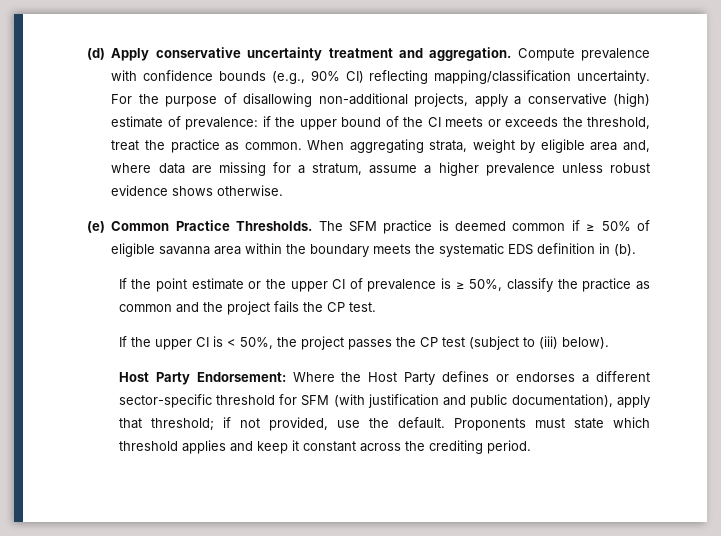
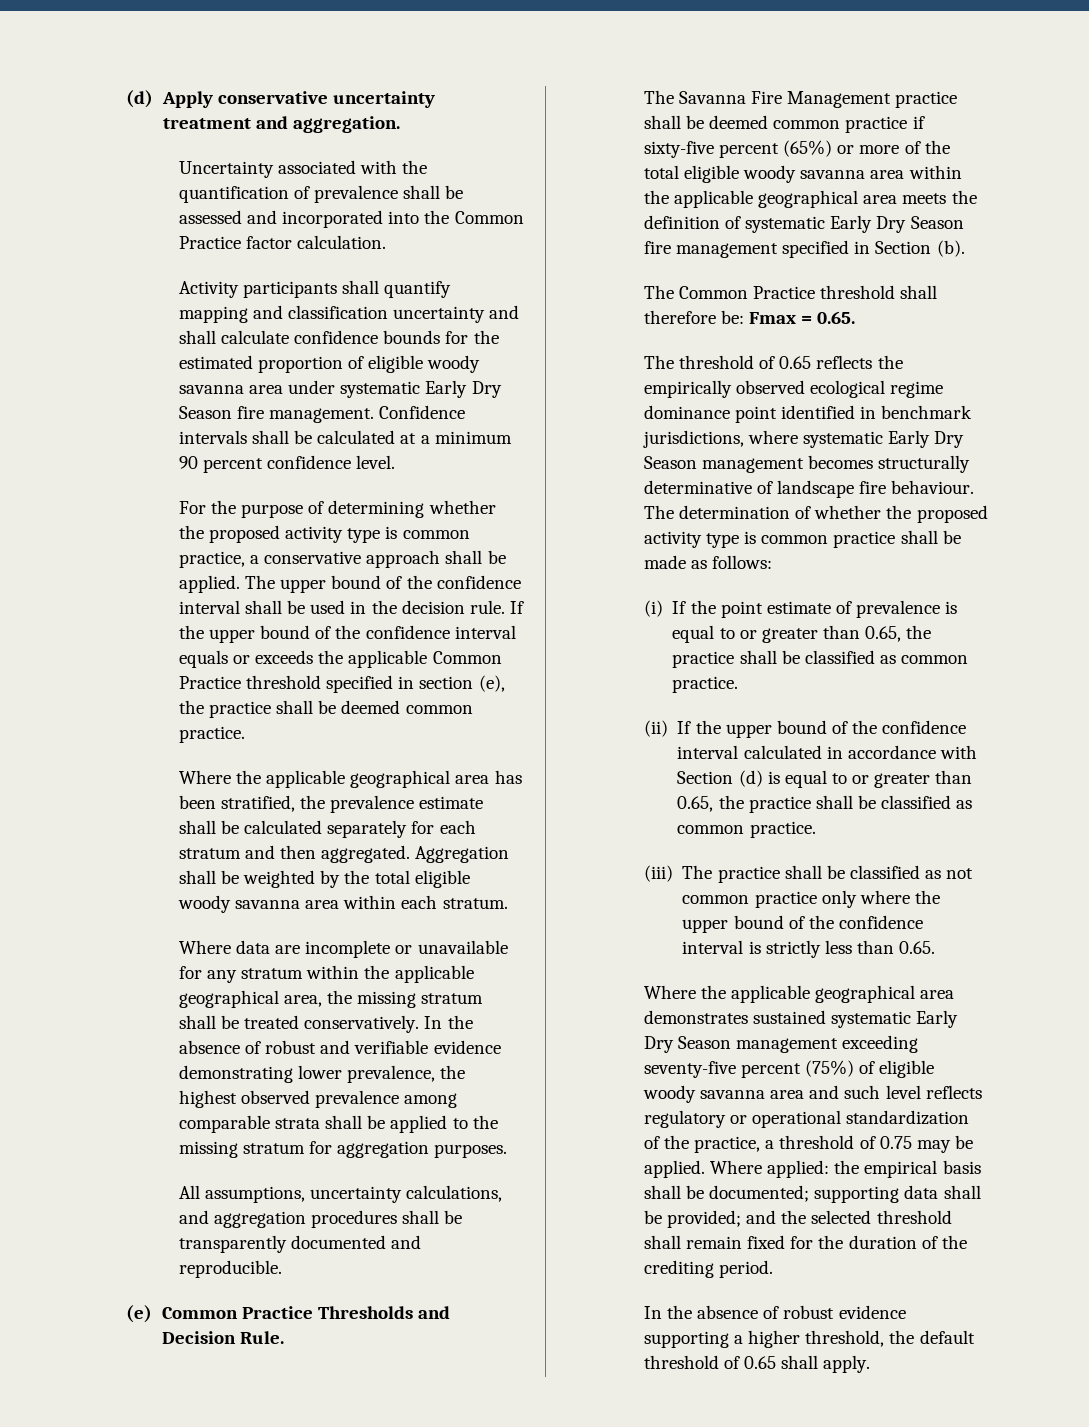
[517,48,650,61] [111,70,650,84] [111,93,650,107] [111,116,651,130] [111,139,650,153] [111,162,650,176] [111,185,284,196] [86,220,650,234] [111,243,637,257] [118,278,651,292] [118,301,376,315] [118,336,609,350] [118,371,650,385] [118,394,650,408] [118,417,651,431] [118,440,531,454] Compute prevalence with confidence bounds (e.g., 90% CI) reflecting mapping/classification uncertainty. For the purpose of disallowing non-additional projects, apply a conservative (high) estimate of prevalence: if the upper bound of the CI meets or exceeds the threshold, treat the practice as common. When aggregating strata, weight by eligible area and, where data are missing for a stratum, assume a higher prevalence unless robust evidence shows otherwise. // (e) Common Practice Thresholds. The SFM practice is deemed common if ≥ 50% of eligible savanna area within the boundary meets the systematic EDS definition in (b). // If the point estimate or the upper CI of prevalence is ≥ 50%, classify the practice as common and the project fails the CP test. // If the upper CI is < 50%, the project passes the CP test (subject to (iii) below). // Host Party Endorsement: Where the Host Party defines or endorses a different sector-specific threshold for SFM (with justification and public documentation), apply that threshold; if not provided, use the default. Proponents must state which threshold applies and keep it constant across the crediting period. -> [178,160,428,178] [178,185,464,203] [178,210,524,228] [178,235,387,249] [178,280,452,298] [178,305,520,323] [178,330,499,344] [178,355,481,373] [178,380,502,398] [178,405,466,423] [178,430,512,444] [178,455,396,473] [178,500,496,518] [178,525,470,543] [178,550,506,568] [178,575,521,593] [178,600,524,614] [178,625,516,643] [178,650,502,668] [178,675,505,693] [178,700,473,718] [178,726,245,743] [178,770,522,788] [178,795,484,813] [178,820,476,838] [178,845,510,863] [178,870,470,888] [177,895,508,913] [178,940,508,958] [178,965,474,983] [178,990,484,1008] [178,1015,473,1033] [178,1040,501,1054] [178,1065,466,1083] [178,1090,458,1108] [178,1115,498,1133] [178,1141,508,1158] [178,1185,503,1203] [178,1210,463,1228] [178,1235,422,1253] [178,1260,282,1278] [126,1305,451,1323] [161,1331,284,1344] [643,90,958,108] [643,115,925,133] [643,140,950,158] [643,165,962,183] [643,190,977,208] [643,215,964,233] [643,240,965,258] [643,285,938,299] [643,310,856,324] [643,355,903,369] [643,380,944,398] [643,405,973,423] [642,430,965,448] [643,455,971,473] [643,480,975,498] [643,505,988,523] [643,530,961,548] [643,555,773,569] [643,600,958,618] [672,625,932,643] [672,650,969,668] [672,676,739,693] [643,720,967,738] [677,745,977,759] [677,770,973,788] [677,795,973,813] [677,821,816,838] [643,865,974,883] [682,890,940,908] [682,915,923,933] [682,940,936,958] [643,985,955,1003] [643,1010,959,1028] [643,1035,919,1053] [643,1060,935,1078] [642,1085,982,1103] [643,1110,970,1128] [643,1135,973,1153] [643,1160,981,1178] [643,1185,981,1203] [643,1210,952,1228] [643,1235,967,1249] [643,1260,774,1278] [643,1305,906,1319] [643,1330,975,1348] [643,1355,871,1373] // Uncertainty associated with the quantification of prevalence shall be assessed and incorporated into the Common Practice factor calculation. // Activity participants shall quantify mapping and classification uncertainty and shall calculate confidence bounds for the estimated proportion of eligible woody savanna area under systematic Early Dry Season fire management. Confidence intervals shall be calculated at a minimum 90 percent confidence level. // For the purpose of determining whether the proposed activity type is common practice, a conservative approach shall be applied. The upper bound of the confidence interval shall be used in the decision rule. If the upper bound of the confidence interval equals or exceeds the applicable Common Practice threshold specified in section (e), the practice shall be deemed common practice. // Where the applicable geographical area has been stratified, the prevalence estimate shall be calculated separately for each stratum and then aggregated. Aggregation shall be weighted by the total eligible woody savanna area within each stratum. // Where data are incomplete or unavailable for any stratum within the applicable geographical area, the missing stratum shall be treated conservatively. In the absence of robust and verifiable evidence demonstrating lower prevalence, the highest observed prevalence among comparable strata shall be applied to the missing stratum for aggregation purposes. // All assumptions, uncertainty calculations, and aggregation procedures shall be transparently documented and reproducible. // (e) Common Practice Thresholds and Decision Rule. // The Savanna Fire Management practice shall be deemed common practice if sixty-five percent (65%) or more of the total eligible woody savanna area within the applicable geographical area meets the definition of systematic Early Dry Season fire management specified in Section (b). // The Common Practice threshold shall therefore be: Fmax = 0.65. // The threshold of 0.65 reflects the empirically observed ecological regime dominance point identified in benchmark jurisdictions, where systematic Early Dry Season management becomes structurally determinative of landscape fire behaviour. The determination of whether the proposed activity type is common practice shall be made as follows: // (i) If the point estimate of prevalence is equal to or greater than 0.65, the practice shall be classified as common practice. // (ii) If the upper bound of the confidence interval calculated in accordance with Section (d) is equal to or greater than 0.65, the practice shall be classified as common practice. // (iii) The practice shall be classified as not common practice only where the upper bound of the confidence interval is strictly less than 0.65. // Where the applicable geographical area demonstrates sustained systematic Early Dry Season management exceeding seventy-five percent (75%) of eligible woody savanna area and such level reflects regulatory or operational standardization of the practice, a threshold of 0.75 may be applied. Where applied: the empirical basis shall be documented; supporting data shall be provided; and the selected threshold shall remain fixed for the duration of the crediting period. // In the absence of robust evidence supporting a higher threshold, the default threshold of 0.65 shall apply.

